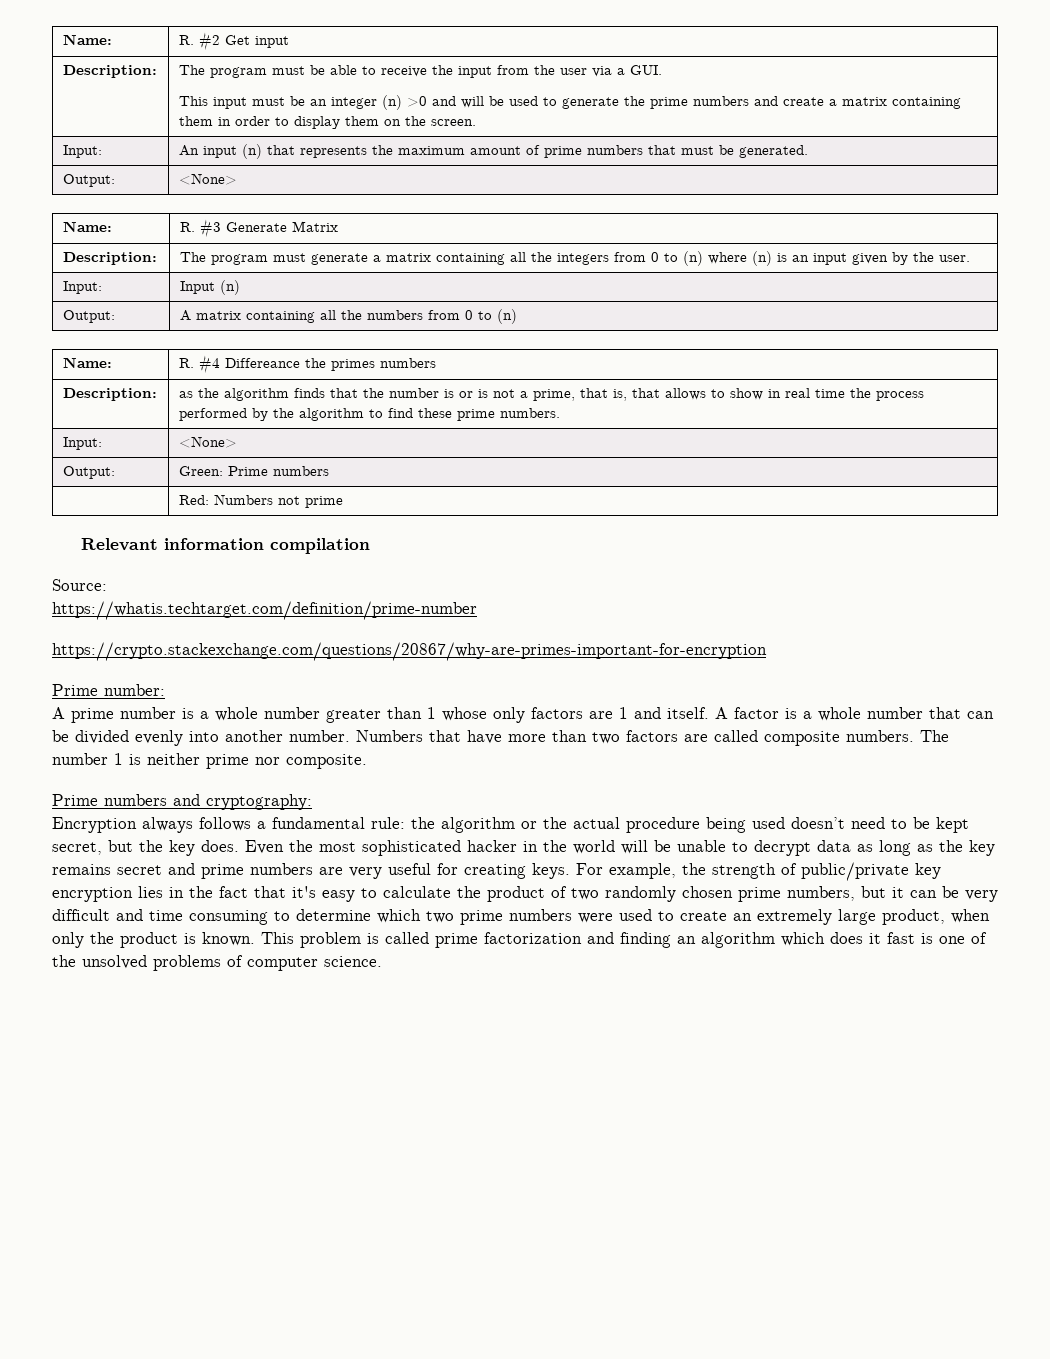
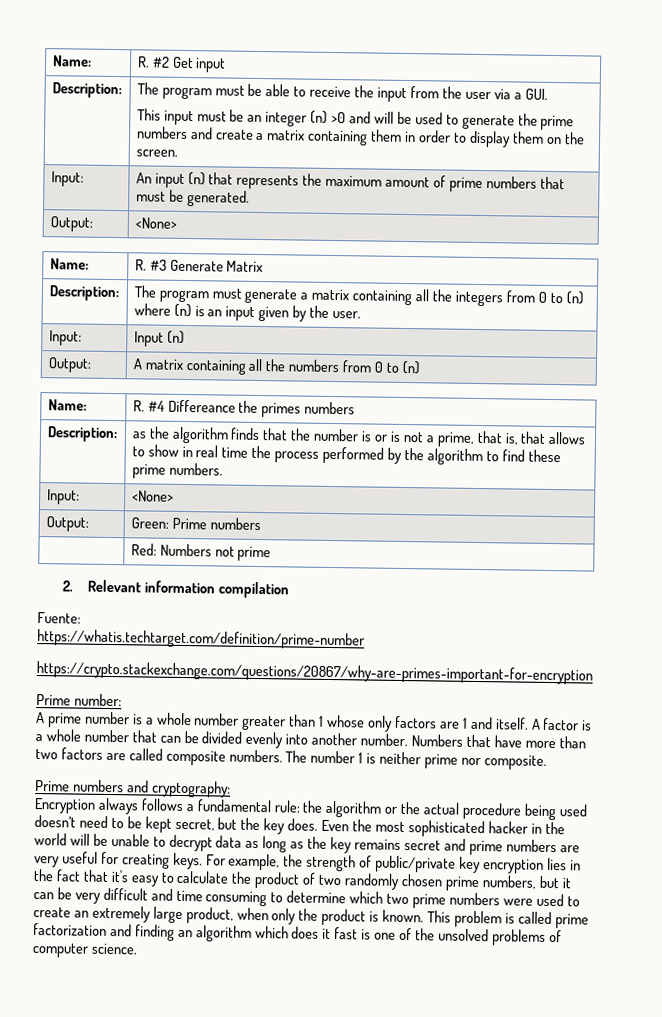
(343, 502) none -> [62,580,74,592] 2.
[52,579,107,591] Source: -> [37,612,81,624] Fuente:

